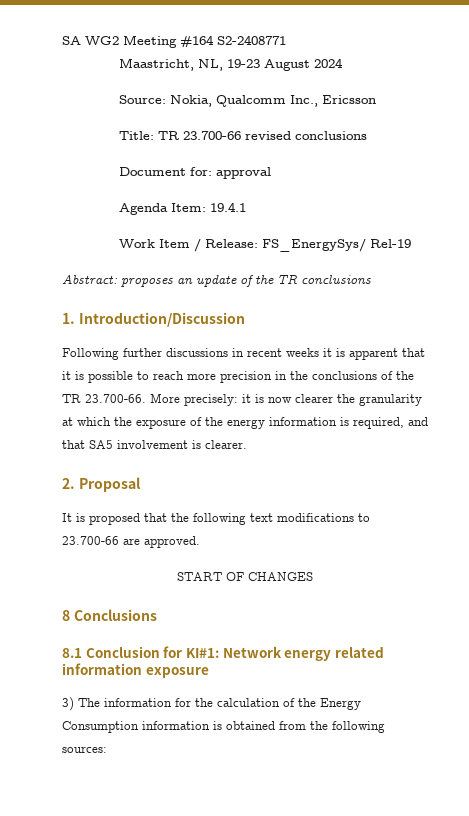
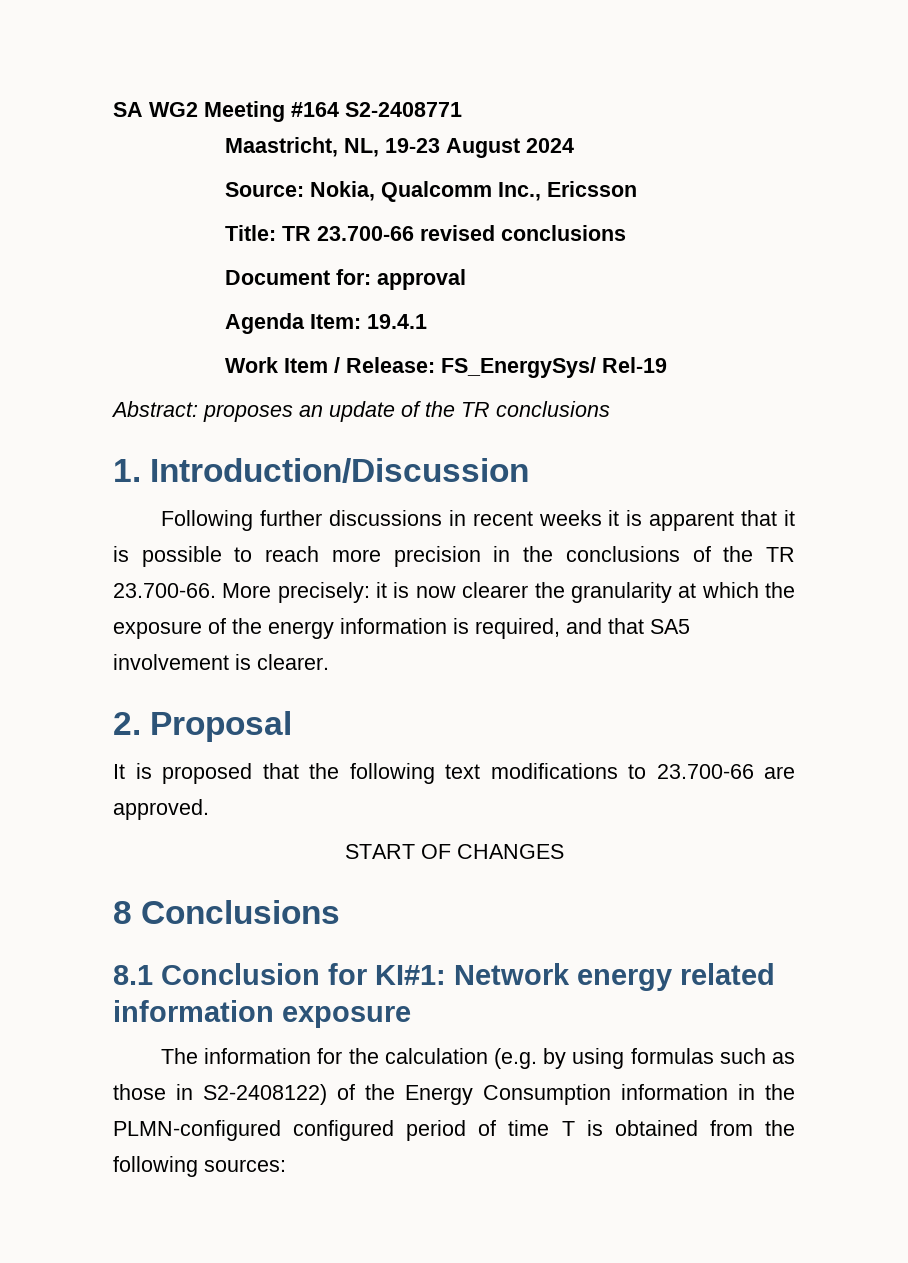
[62,697,74,711] 3) -> (411, 1017) none
(280, 702) none -> [494,1048,795,1069] [113,1084,327,1105] (e.g. by using formulas such as those in S2-2408122)
(210, 725) none -> [738,1084,795,1100] [113,1120,575,1141] in the PLMN-configured configured period of time T

